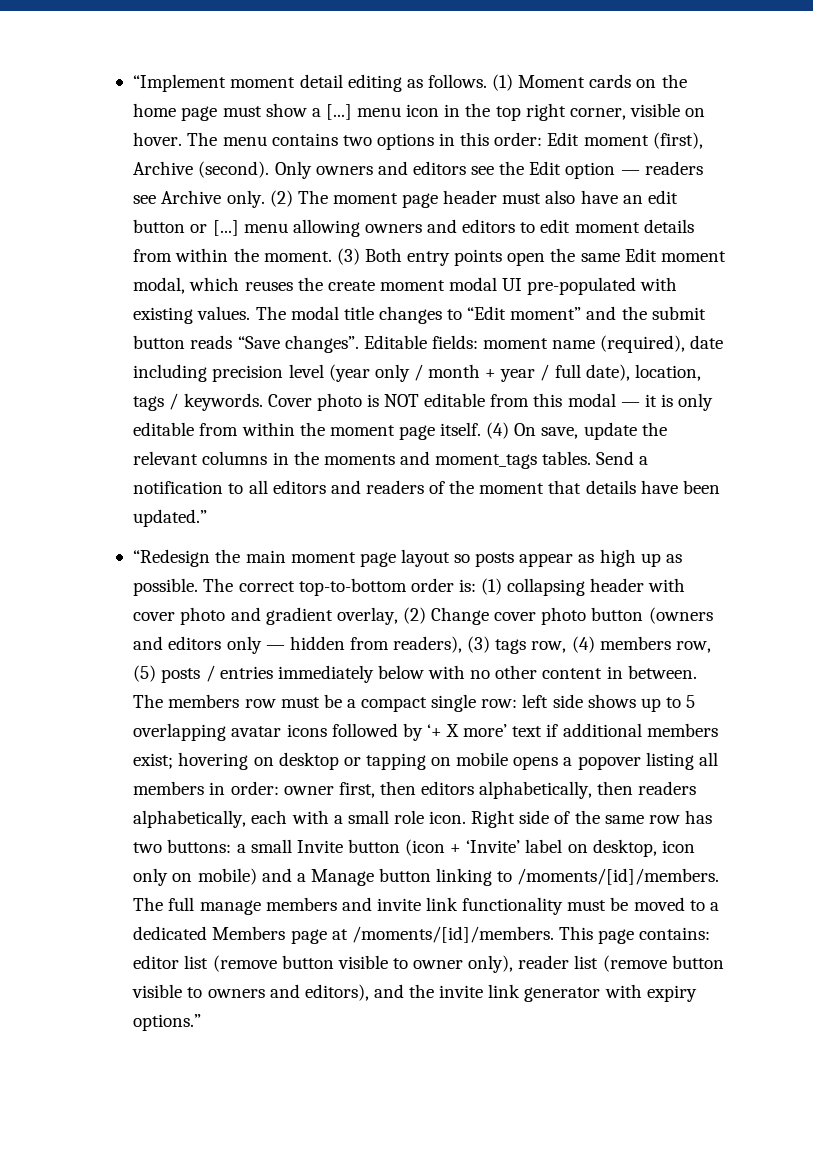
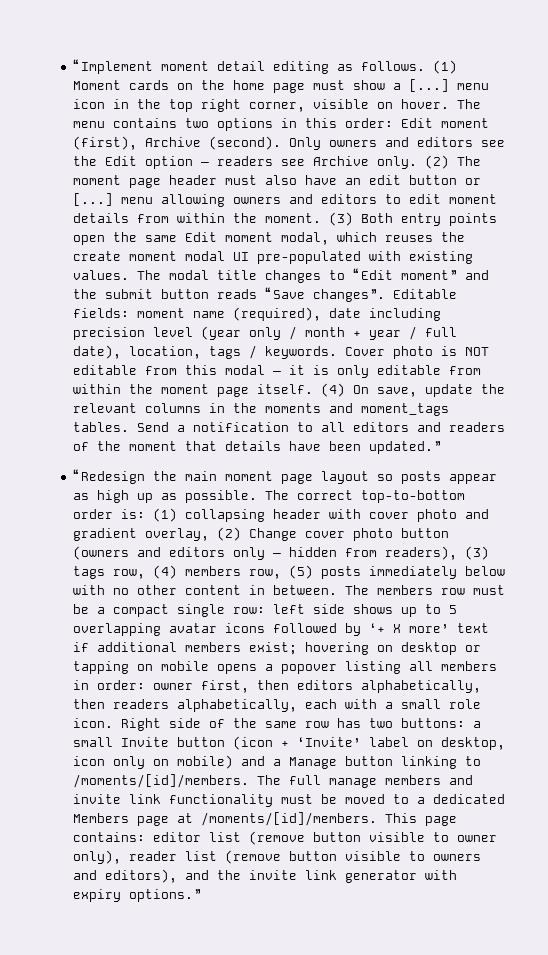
[205,665,273,682] / entries -> (361, 572) none

